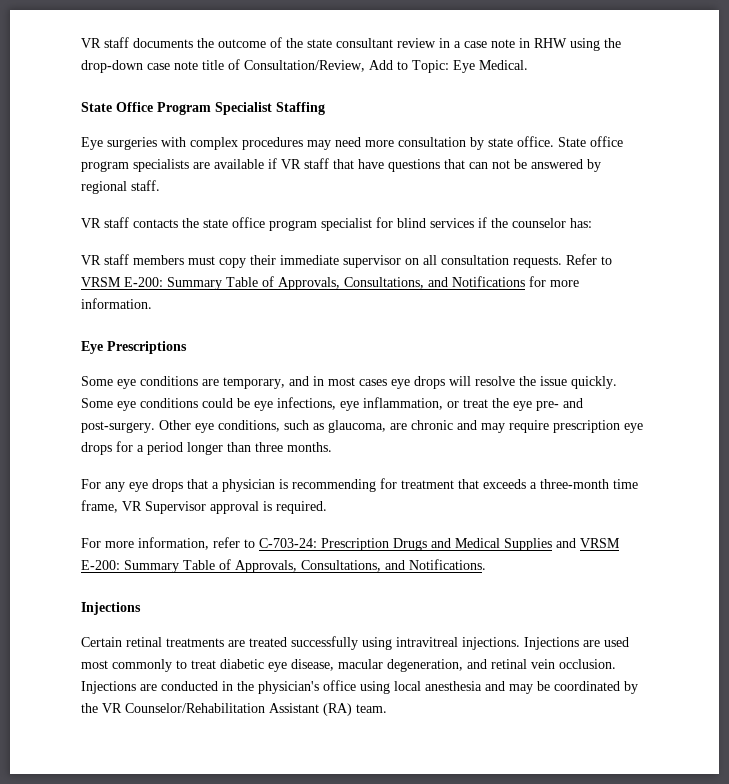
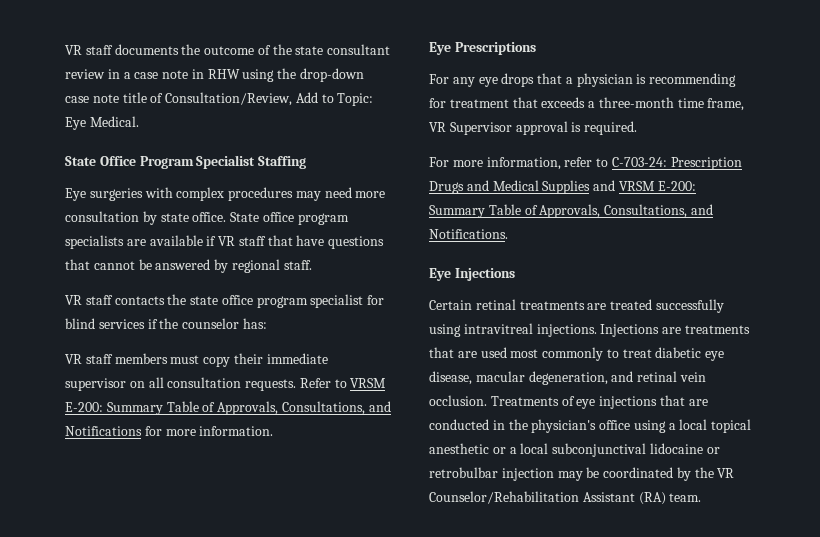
[469,160,510,169] can not -> [93,261,135,270] cannot
[81,376,617,389] [81,397,583,411] [81,420,643,433] [81,441,332,455] // Some eye conditions are temporary, and in most cases eye drops will resolve the issue quickly. Some eye conditions could be eye infections, eye inflammation, or treat the eye pre- and post-surgery. Other eye conditions, such as glaucoma, are chronic and may require prescription eye drops for a period longer than three months. -> (536, 48) none
(486, 564) none -> [429,268,451,281] Eye
(600, 643) none -> [684,325,750,334] [429,347,477,358] treatments that are
[81,681,136,694] Injections -> [490,395,685,409] Treatments of eye injections that
[394,681,505,691] local anesthesia and -> [668,419,752,433] [429,443,720,457] [429,467,554,481] a local topical anesthetic or a local subconjunctival lidocaine or retrobulbar injection

